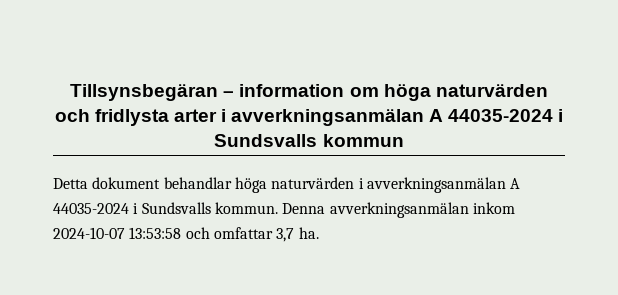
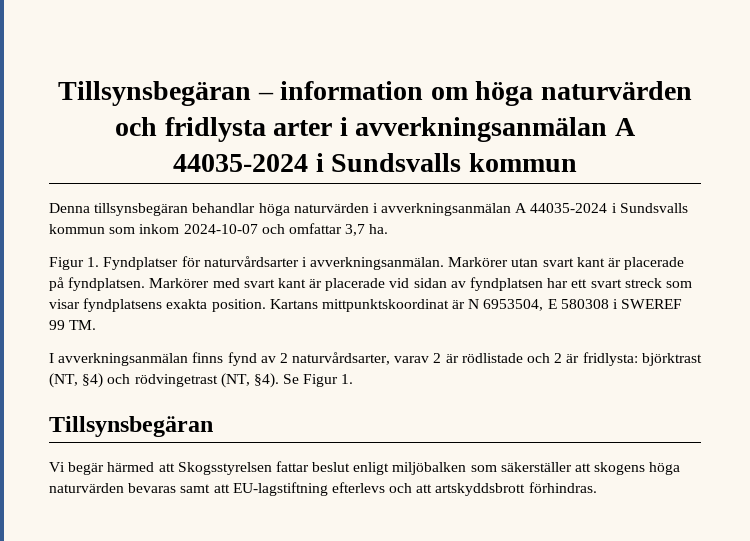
[53,177,161,189] Detta dokument -> [49,203,189,216] Denna tillsynsbegäran
[214,202,469,218] kommun. Denna avverkningsanmälan -> [49,224,136,234] kommun som
[129,227,182,239] 13:53:58 -> (258, 229) none
(319, 233) none -> [49,256,685,270] [49,277,692,291] [49,298,683,312] [49,320,97,330] [49,352,702,366] [49,373,354,388] [49,416,213,437] [49,461,681,475] [49,482,597,496] // Figur 1. Fyndplatser för naturvårdsarter i avverkningsanmälan. Markörer utan svart kant är placerade på fyndplatsen. Markörer med svart kant är placerade vid sidan av fyndplatsen har ett svart streck som visar fyndplatsens exakta position. Kartans mittpunktskoordinat är N 6953504, E 580308 i SWEREF 99 TM. // I avverkningsanmälan finns fynd av 2 naturvårdsarter, varav 2 är rödlistade och 2 är fridlysta: björktrast (NT, §4) och rödvingetrast (NT, §4). Se Figur 1. // Tillsynsbegäran // Vi begär härmed att Skogsstyrelsen fattar beslut enligt miljöbalken som säkerställer att skogens höga naturvärden bevaras samt att EU-lagstiftning efterlevs och att artskyddsbrott förhindras.

